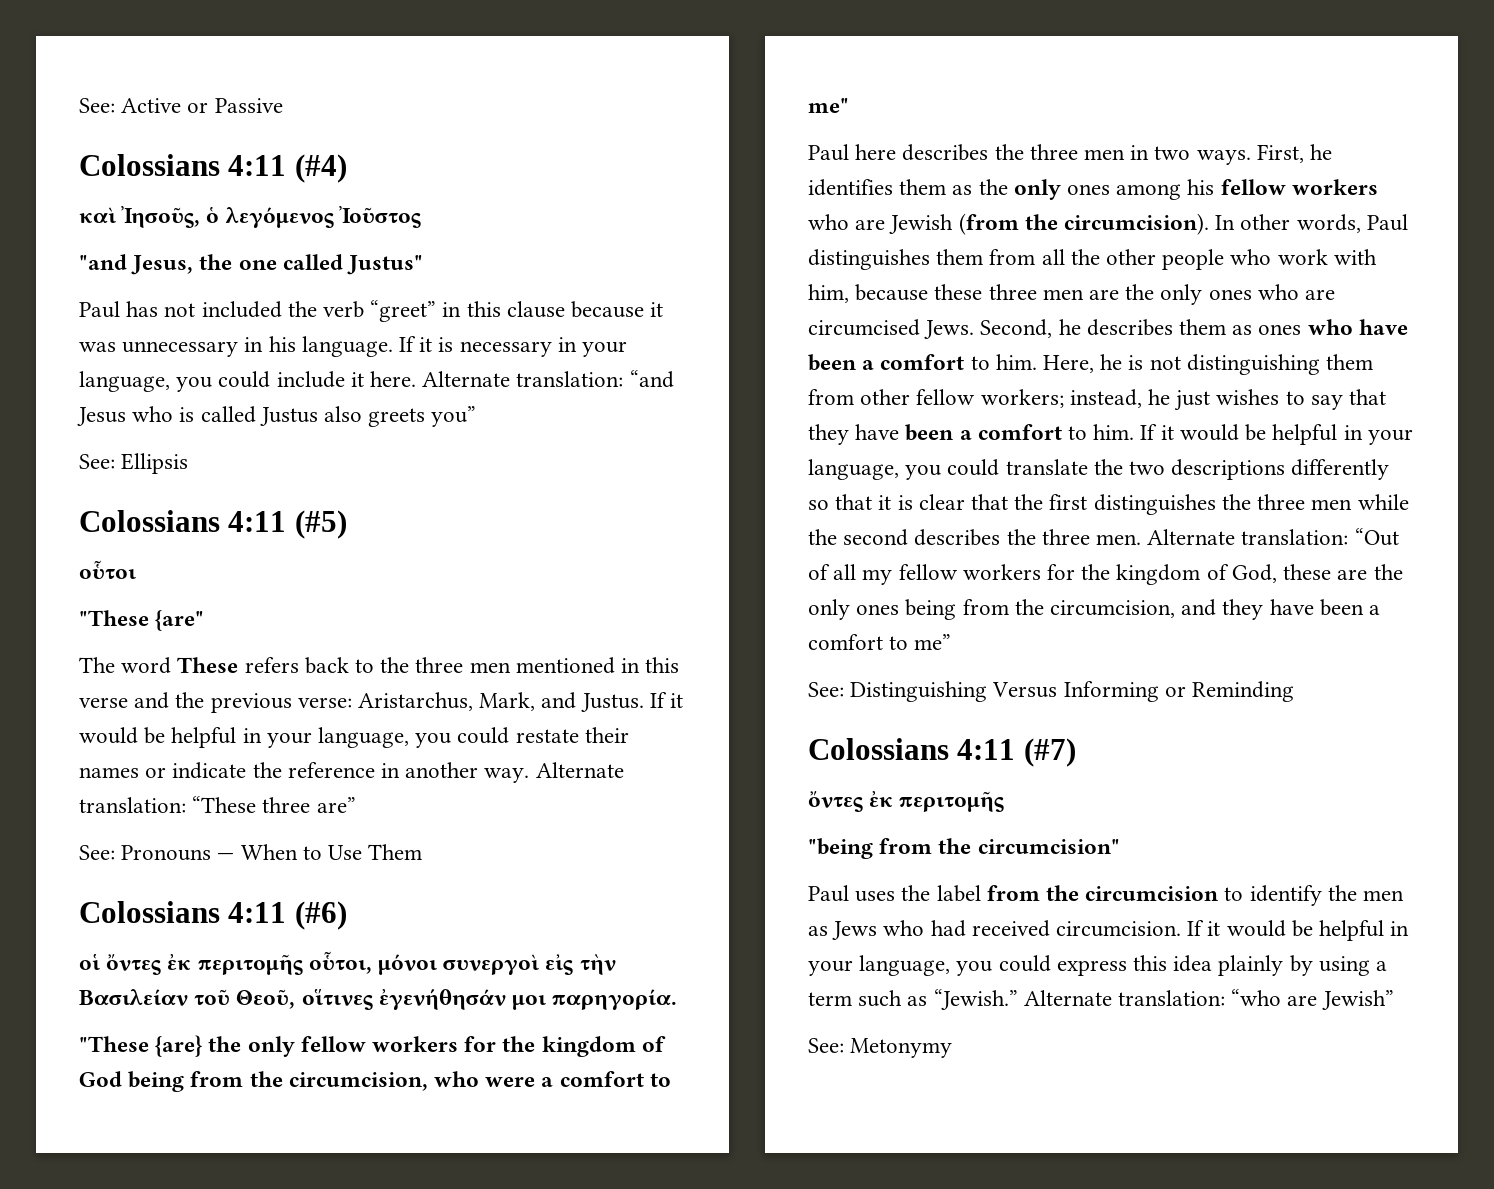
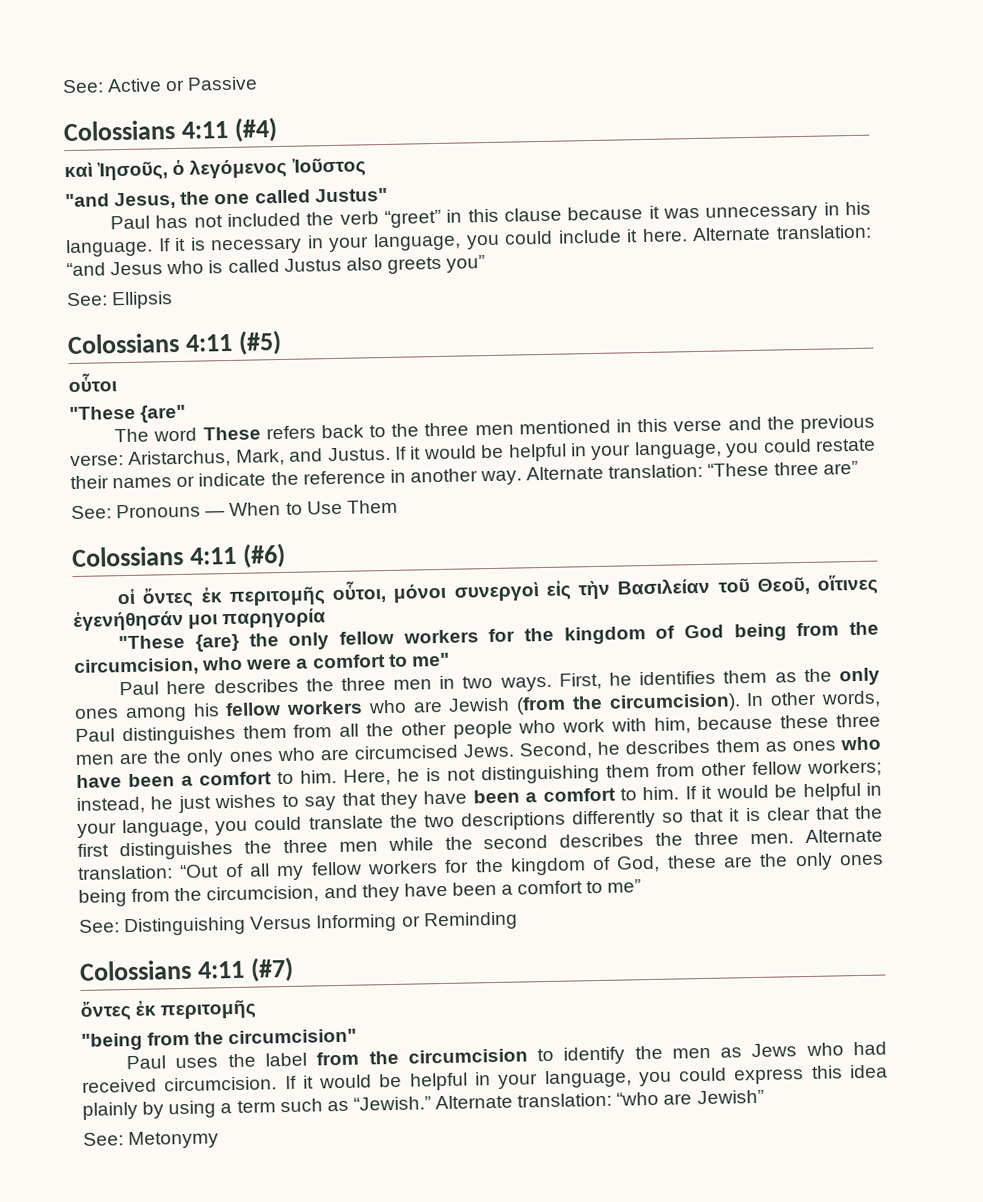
[552,989,678,1010] παρηγορία. -> [222,608,327,629] παρηγορία

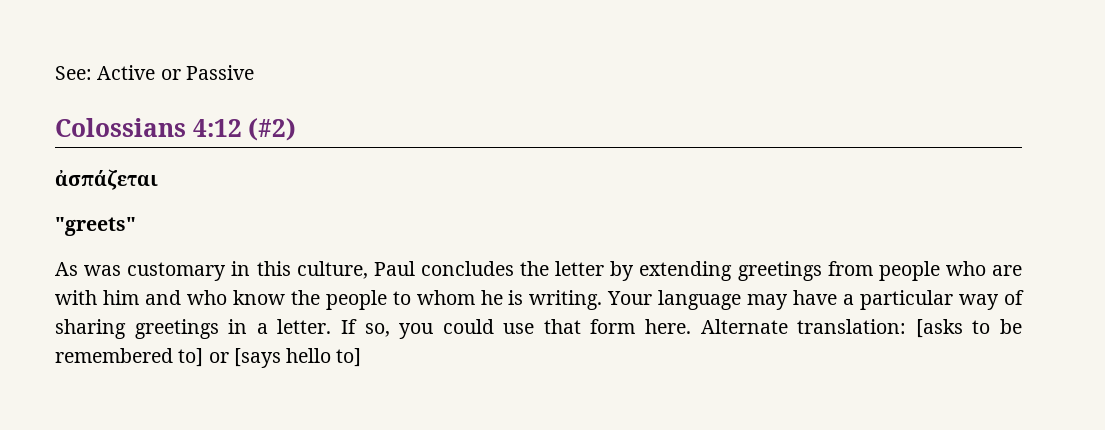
[180,117,278,142] [64,157,366,181] [65,187,388,210] [110,201,871,230] [65,224,872,258] [66,255,486,277] [67,291,174,310] [67,329,282,355] [68,373,117,393] [69,404,187,423] [114,414,875,443] [70,438,876,468] [70,460,858,490] [71,499,398,520] [71,542,286,568] [117,574,879,608] [73,608,327,632] [118,621,879,652] [74,652,450,677] [119,667,880,696] [74,690,881,723] [75,713,882,746] [75,736,881,767] [76,759,882,789] [76,782,883,814] [77,805,883,838] [77,828,883,861] [78,852,884,881] [78,879,642,907] [79,911,518,937] [79,956,294,982] [80,999,257,1021] [81,1028,358,1051] [126,1041,888,1070] [82,1064,889,1093] [82,1089,764,1120] [83,1130,220,1150] 4:11 (#4) // καὶ Ἰησοῦς, ὁ λεγόμενος Ἰοῦστος // "and Jesus, the one called Justus" // Paul has not included the verb “greet” in this clause because it was unnecessary in his language. If it is necessary in your language, you could include it here. Alternate translation: “and Jesus who is called Justus also greets you” // See: Ellipsis // Colossians 4:11 (#5) // οὗτοι // "These {are" // The word These refers back to the three men mentioned in this verse and the previous verse: Aristarchus, Mark, and Justus. If it would be helpful in your language, you could restate their names or indicate the reference in another way. Alternate translation: “These three are” // See: Pronouns — When to Use Them // Colossians 4:11 (#6) // οἱ ὄντες ἐκ περιτομῆς οὗτοι, μόνοι συνεργοὶ εἰς τὴν Βασιλείαν τοῦ Θεοῦ, οἵτινες ἐγενήθησάν μοι παρηγορία // "These {are} the only fellow workers for the kingdom of God being from the circumcision, who were a comfort to me" // Paul here describes the three men in two ways. First, he identifies them as the only ones among his fellow workers who are Jewish (from the circumcision). In other words, Paul distinguishes them from all the other people who work with him, because these three men are the only ones who are circumcised Jews. Second, he describes them as ones who have been a comfort to him. Here, he is not distinguishing them from other fellow workers; instead, he just wishes to say that they have been a comfort to him. If it would be helpful in your language, you could translate the two descriptions differently so that it is clear that the first distinguishes the three men while the second describes the three men. Alternate translation: “Out of all my fellow workers for the kingdom of God, these are the only ones being from the circumcision, and they have been a comfort to me” // See: Distinguishing Versus Informing or Reminding // Colossians 4:11 (#7) // ὄντες ἐκ περιτομῆς // "being from the circumcision" // Paul uses the label from the circumcision to identify the men as Jews who had received circumcision. If it would be helpful in your language, you could express this idea plainly by using a term such as “Jewish.” Alternate translation: “who are Jewish” // See: Metonymy -> [192,118,297,141] [55,169,158,190] [55,217,136,236] [55,261,1022,281] [55,290,1024,310] [55,319,1023,339] [55,348,362,368] 4:12 (#2) // ἀσπάζεται // "greets" // As was customary in this culture, Paul concludes the letter by extending greetings from people who are with him and who know the people to whom he is writing. Your language may have a particular way of sharing greetings in a letter. If so, you could use that form here. Alternate translation: [asks to be remembered to] or [says hello to]

